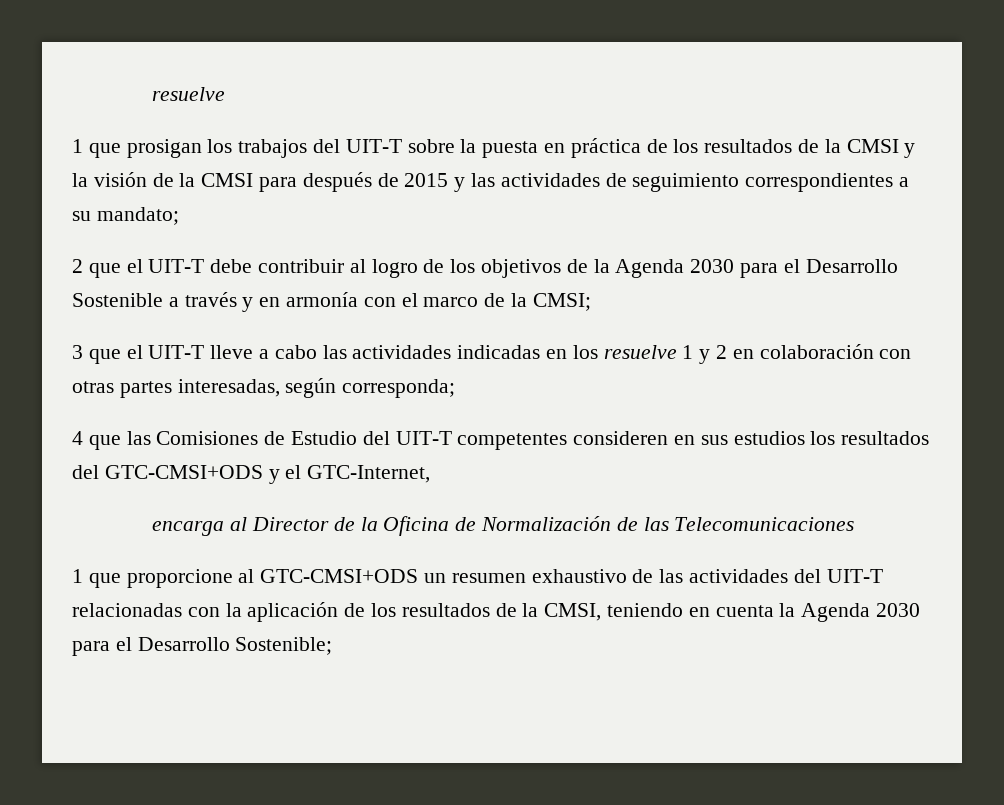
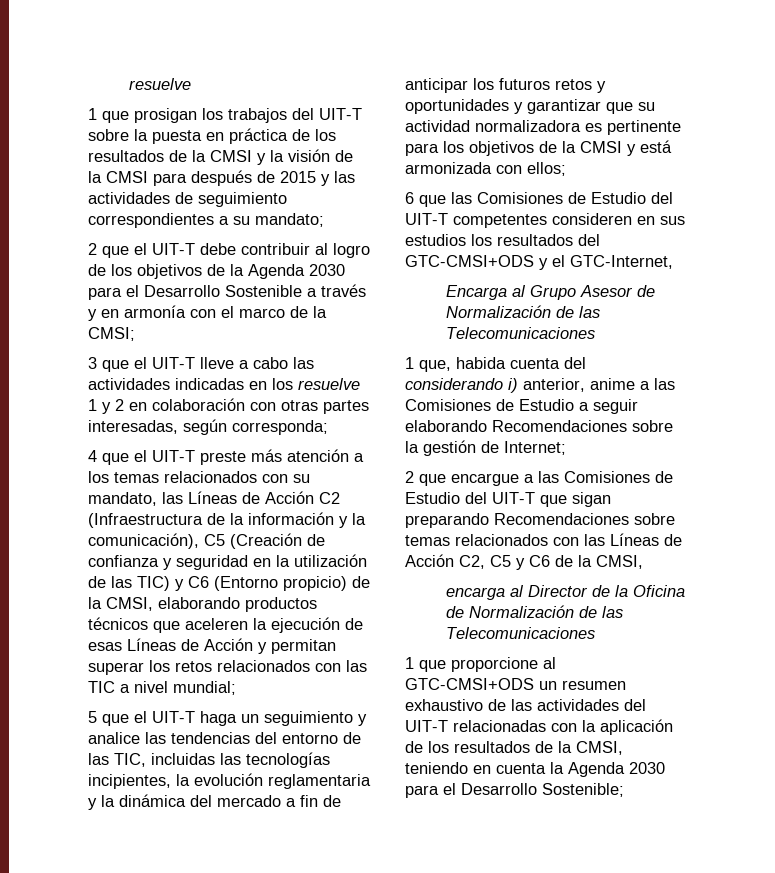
(121, 442) none -> [134,449,364,465] [88,471,310,483] [88,491,340,506] [88,512,366,528] [88,533,325,549] [88,554,367,570] [88,576,370,591] [88,597,317,612] [88,617,363,633] [88,638,336,654] [88,660,367,675] [88,681,236,695] [88,711,367,726] [88,732,361,744] [88,752,330,768] [88,773,371,789] [88,794,341,810] [405,78,606,93] [405,99,655,114] [405,120,681,135] [405,140,672,156] [405,162,566,176] [405,192,446,207] el UIT-T preste más atención a los temas relacionados con su mandato, las Líneas de Acción C2 (Infraestructura de la información y la comunicación), C5 (Creación de confianza y seguridad en la utilización de las TIC) y C6 (Entorno propicio) de la CMSI, elaborando productos técnicos que aceleren la ejecución de esas Líneas de Acción y permitan superar los retos relacionados con las TIC a nivel mundial; // 5 que el UIT-T haga un seguimiento y analice las tendencias del entorno de las TIC, incluidas las tecnologías incipientes, la evolución reglamentaria y la dinámica del mercado a fin de anticipar los futuros retos y oportunidades y garantizar que su actividad normalizadora es pertinente para los objetivos de la CMSI y está armonizada con ellos; // 6 que
(431, 474) none -> [446,285,656,300] [446,305,601,318] [446,327,596,339] [405,357,586,372] [405,378,675,393] [405,399,638,414] [405,420,673,432] [405,440,566,456] [405,471,673,486] [405,492,611,507] [405,513,675,528] [405,533,682,546] [405,554,643,570] // Encarga al Grupo Asesor de Normalización de las Telecomunicaciones // 1 que, habida cuenta del considerando i) anterior, anime a las Comisiones de Estudio a seguir elaborando Recomendaciones sobre la gestión de Internet; // 2 que encargue a las Comisiones de Estudio del UIT-T que sigan preparando Recomendaciones sobre temas relacionados con las Líneas de Acción C2, C5 y C6 de la CMSI,

